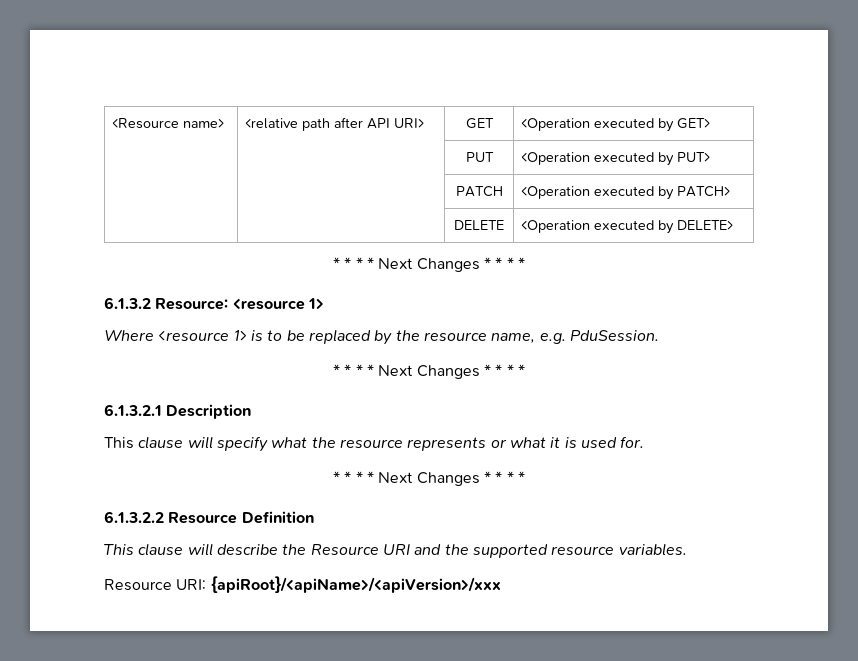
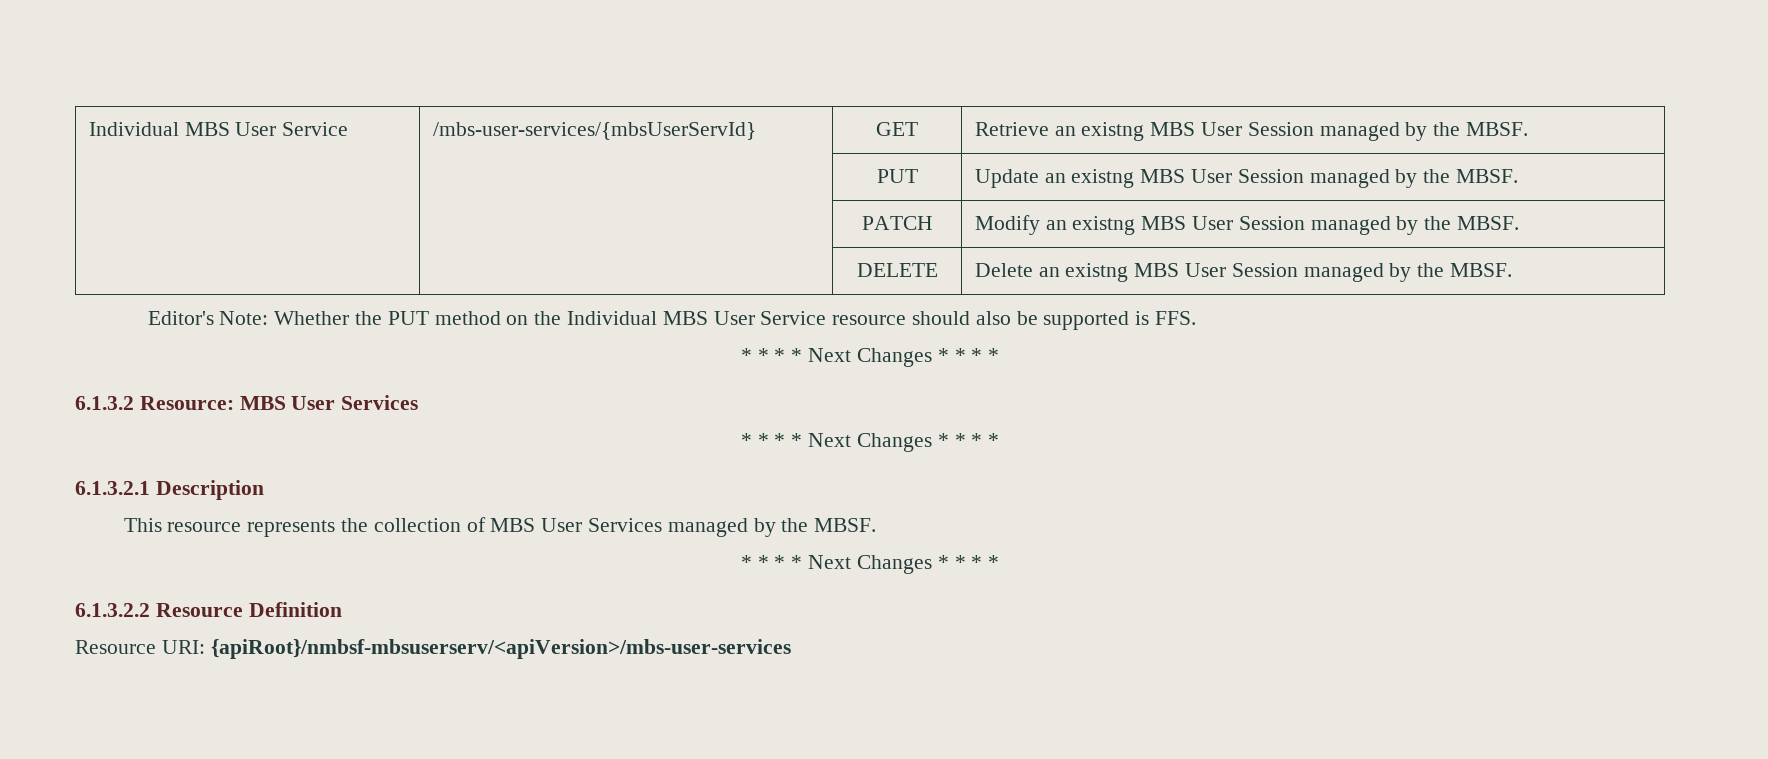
[111,118,224,129] [244,117,424,131] [465,118,494,129] [520,118,710,132] [465,152,494,162] [520,152,710,166] [455,186,503,197] [520,186,730,200] [454,220,504,230] [520,220,733,234] <Resource name> | <relative path after API URI> | GET | <Operation executed by GET> // | | PUT | <Operation executed by PUT> // | | PATCH | <Operation executed by PATCH> // | | DELETE | <Operation executed by DELETE> -> [88,122,349,136] [432,122,756,140] [876,122,918,136] [974,122,1528,141] [876,169,918,183] [974,169,1518,188] [861,216,933,230] [974,215,1519,235] [856,263,938,277] [974,263,1512,282] [147,311,1197,330] Individual MBS User Service | /mbs-user-services/{mbsUserServId} | GET | Retrieve an existng MBS User Session managed by the MBSF. // | | PUT | Update an existng MBS User Session managed by the MBSF. // | | PATCH | Modify an existng MBS User Session managed by the MBSF. // | | DELETE | Delete an existng MBS User Session managed by the MBSF. // Editor's Note: Whether the PUT method on the Individual MBS User Service resource should also be supported is FFS.
[232,298,324,310] [104,329,659,345] <resource 1> // Where <resource 1> is to be replaced by the resource name, e.g. PduSession. -> [239,395,419,410] MBS User Services
[138,436,645,452] clause will specify what the resource represents or what it is used for. -> [167,517,877,537] resource represents the collection of MBS User Services managed by the MBSF.
[104,543,687,558] // This clause will describe the Resource URI and the supported resource variables. -> (342, 609) none
[210,576,501,593] {apiRoot}/<apiName>/<apiVersion>/xxx -> [210,639,791,659] {apiRoot}/nmbsf-mbsuserserv/<apiVersion>/mbs-user-services

